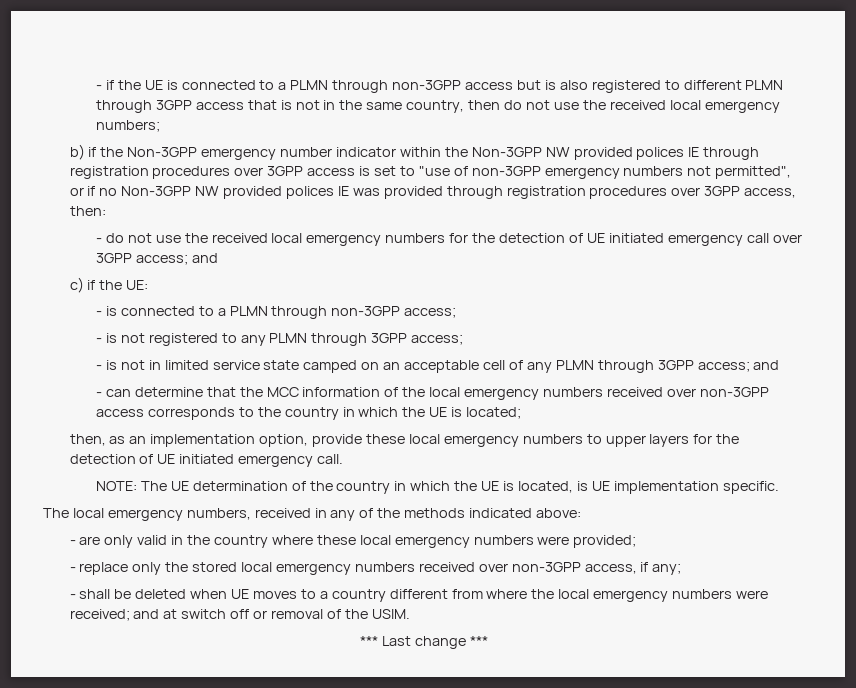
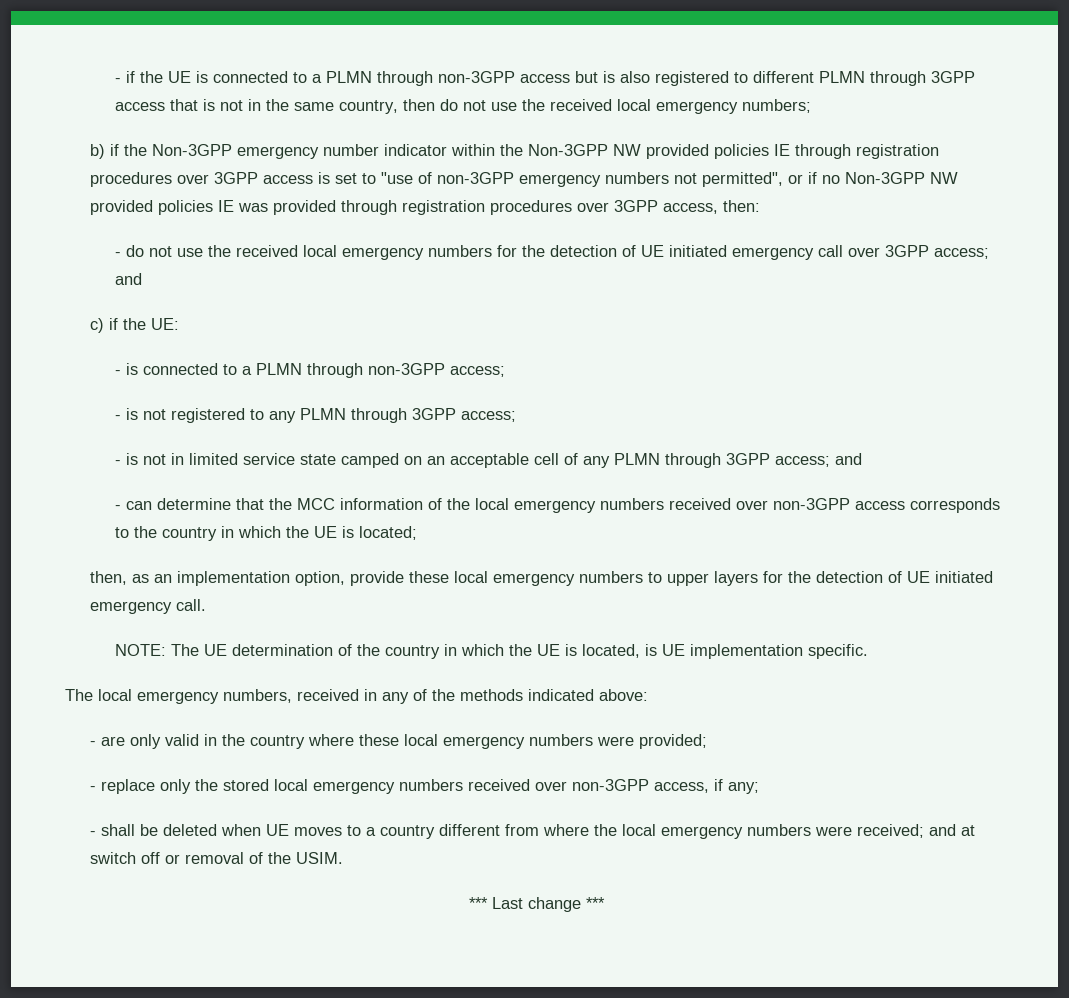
[636,147,685,160] polices -> [713,144,769,159] policies
[285,186,334,199] polices -> [157,200,213,215] policies

